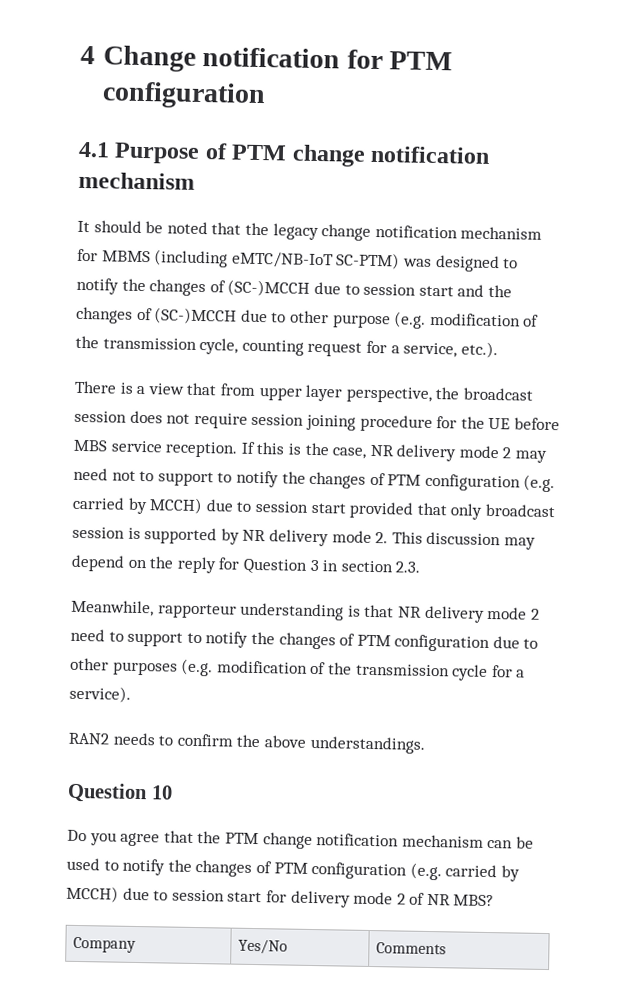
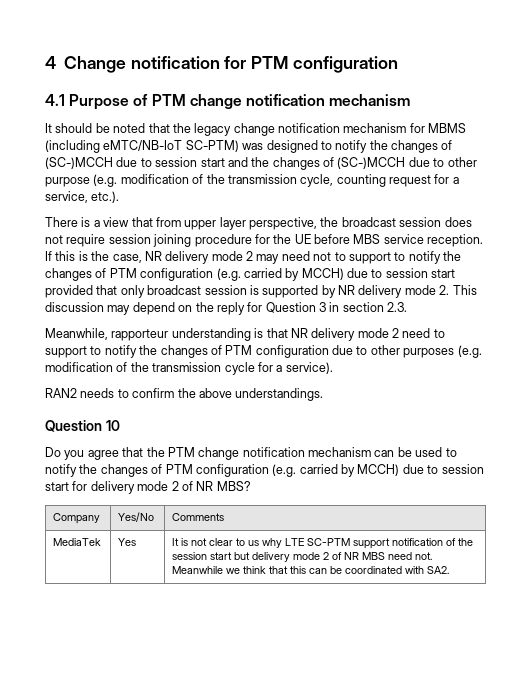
(446, 948) none -> [53,538,102,546] [118,538,137,546] [172,538,474,549] [172,552,433,562] [172,566,450,574] // MediaTek | Yes | It is not clear to us why LTE SC-PTM support notification of the session start but delivery mode 2 of NR MBS need not. Meanwhile we think that this can be coordinated with SA2.

